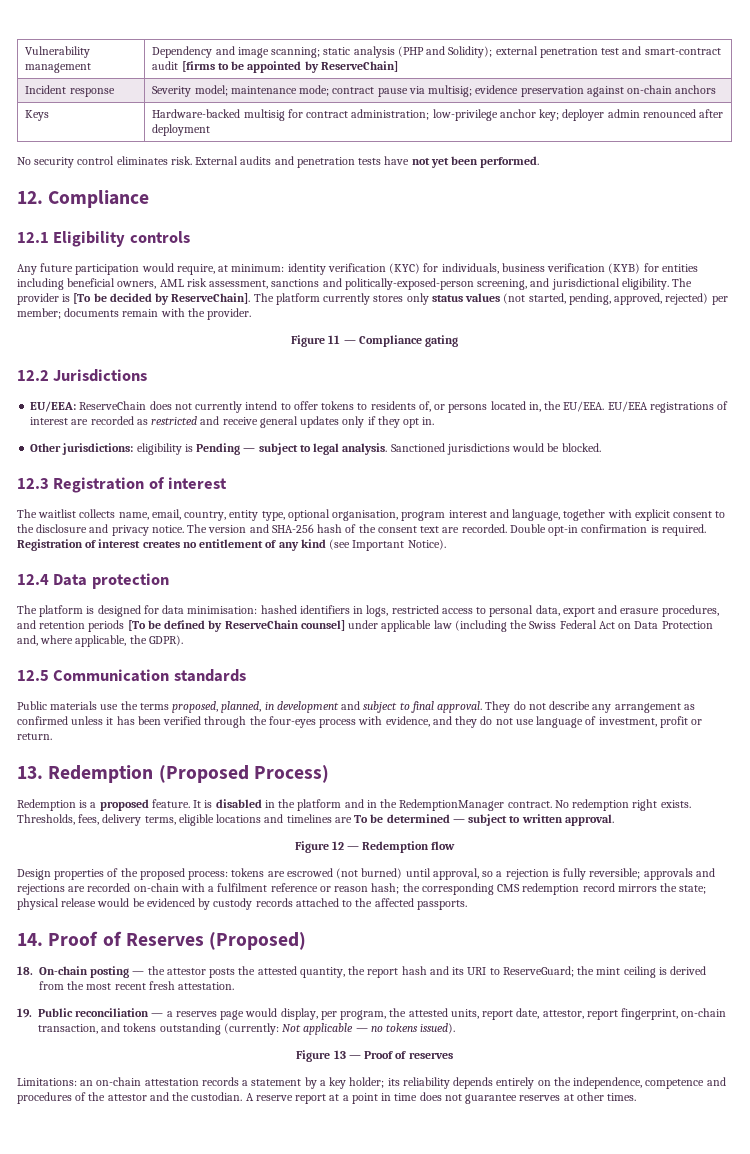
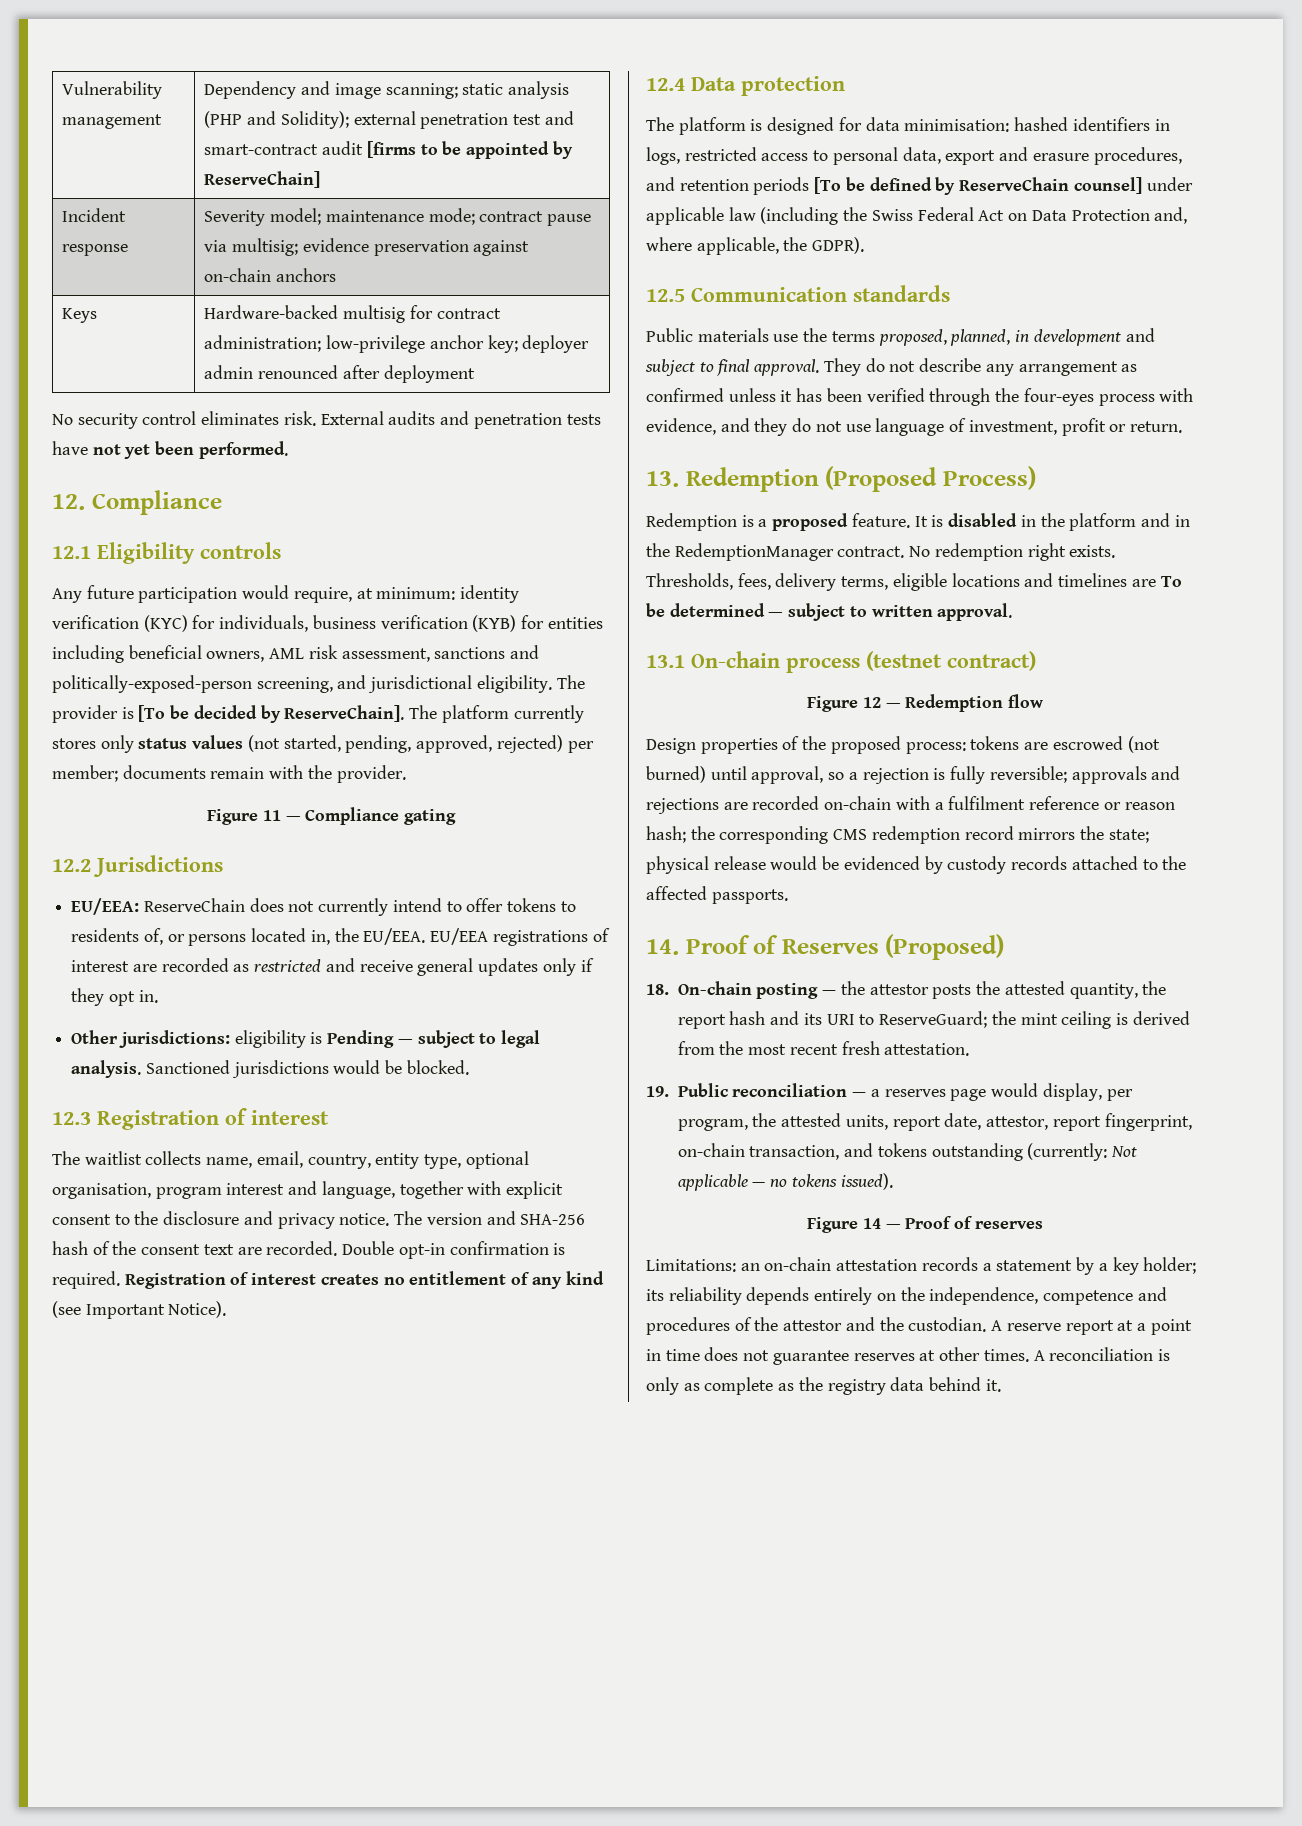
(614, 820) none -> [646,651,1036,673] // 13.1 On-chain process (testnet contract)
[333,1050,346,1059] 13 -> [862,1218,881,1229] 14
(637, 1097) none -> [1033,1347,1170,1361] [646,1377,1001,1395] A reconciliation is only as complete as the registry data behind it.

